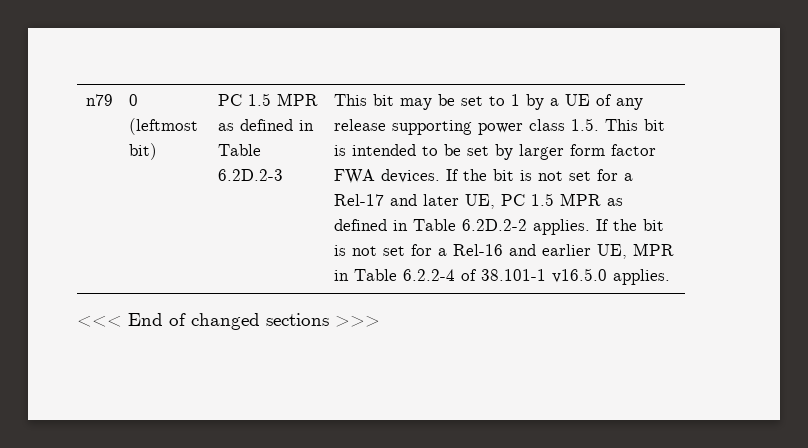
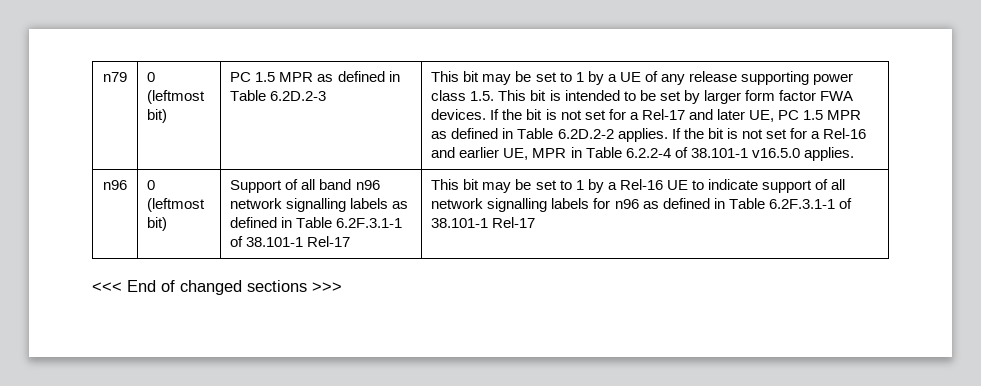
(671, 277) none -> [103,180,127,190] [147,180,156,190] [147,198,206,212] [147,217,168,231] [230,179,380,193] [230,198,409,212] [230,217,403,228] [230,236,351,247] [431,179,846,193] [431,198,852,212] [431,217,536,228] // n96 | 0 (leftmost bit) | Support of all band n96 network signalling labels as defined in Table 6.2F.3.1-1 of 38.101-1 Rel-17 | This bit may be set to 1 by a Rel-16 UE to indicate support of all network signalling labels for n96 as defined in Table 6.2F.3.1-1 of 38.101-1 Rel-17

